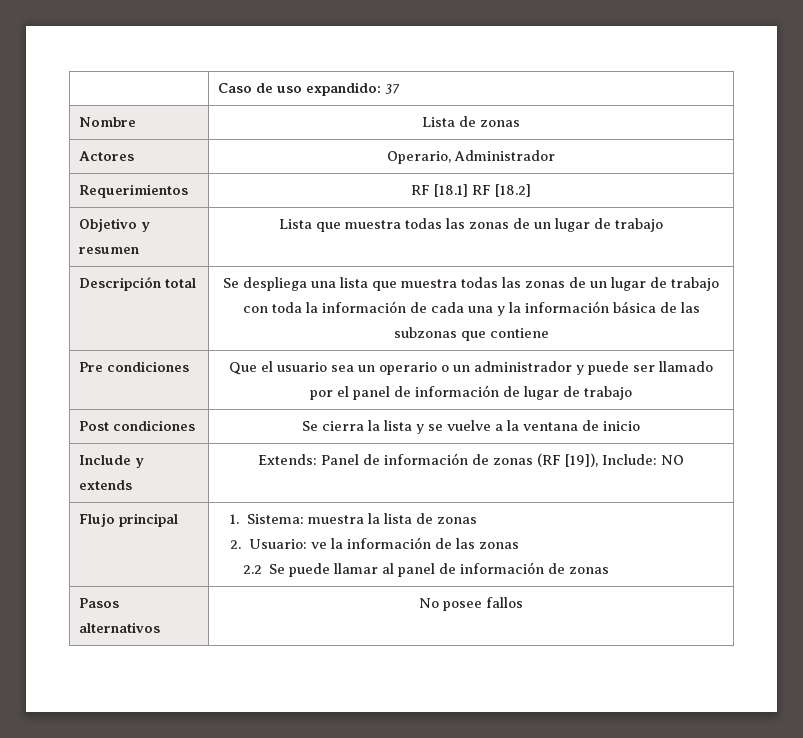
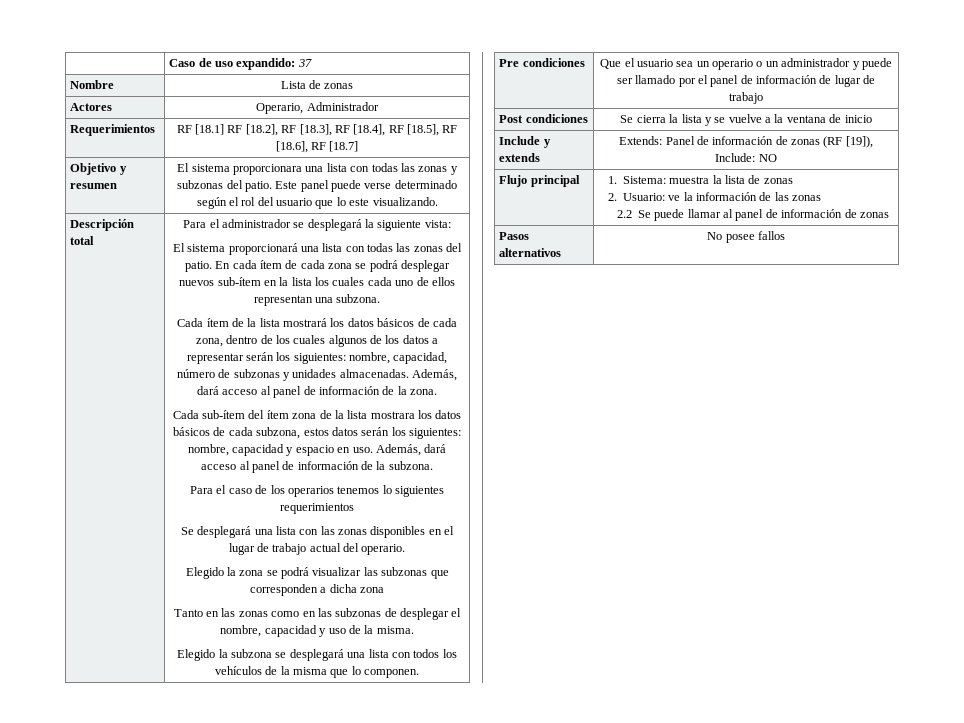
[495,184,531,197] [78,218,150,232] [78,247,139,254] [279,218,663,232] [78,277,196,291] [223,277,719,291] [242,301,700,316] [393,327,549,341] [18.2] // Objetivo y resumen | Lista que muestra todas las zonas de un lugar de trabajo // Descripción total | Se despliega una lista que muestra todas las zonas de un lugar de trabajo con toda la información de cada una y la información básica de las subzonas que contiene -> [245,124,458,136] [275,141,359,153] [70,163,127,175] [70,183,118,189] [177,163,458,175] [177,180,457,192] [196,197,438,209] [70,219,135,231] [70,236,95,245] [183,219,451,231] [172,243,463,255] [184,260,451,272] [179,277,455,286] [253,294,381,306] [177,318,457,327] [195,335,439,347] [186,352,448,364] [176,369,458,381] [197,386,437,398] [172,410,462,419] [173,427,461,439] [187,444,447,456] [201,461,433,473] [190,485,444,497] [280,503,354,514] [180,526,455,538] [228,543,406,555] [185,567,449,579] [249,584,385,596] [173,608,462,620] [220,625,414,637] [177,649,457,661] [214,666,420,678] [18.2], RF [18.3], RF [18.4], RF [18.5], RF [18.6], RF [18.7] // Objetivo y resumen | El sistema proporcionara una lista con todas las zonas y subzonas del patio. Este panel puede verse determinado según el rol del usuario que lo este visualizando. // Descripción total | Para el administrador se desplegará la siguiente vista: // El sistema proporcionará una lista con todas las zonas del patio. En cada ítem de cada zona se podrá desplegar nuevos sub-ítem en la lista los cuales cada uno de ellos representan una subzona. // Cada ítem de la lista mostrará los datos básicos de cada zona, dentro de los cuales algunos de los datos a representar serán los siguientes: nombre, capacidad, número de subzonas y unidades almacenadas. Además, dará acceso al panel de información de la zona. // Cada sub-ítem del ítem zona de la lista mostrara los datos básicos de cada subzona, estos datos serán los siguientes: nombre, capacidad y espacio en uso. Además, dará acceso al panel de información de la subzona. // Para el caso de los operarios tenemos lo siguientes requerimientos // Se desplegará una lista con las zonas disponibles en el lugar de trabajo actual del operario. // Elegido la zona se podrá visualizar las subzonas que corresponden a dicha zona // Tanto en las zonas como en las subzonas de desplegar el nombre, capacidad y uso de la misma. // Elegido la subzona se desplegará una lista con todos los vehículos de la misma que lo componen.

